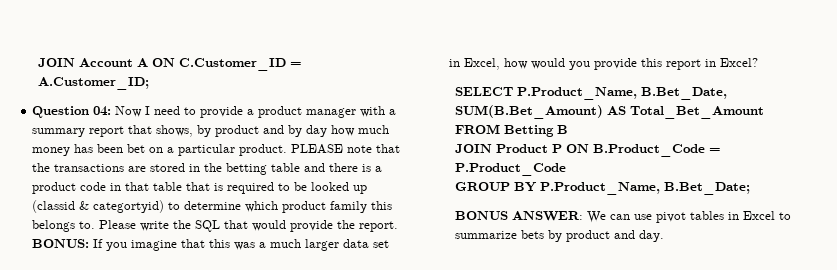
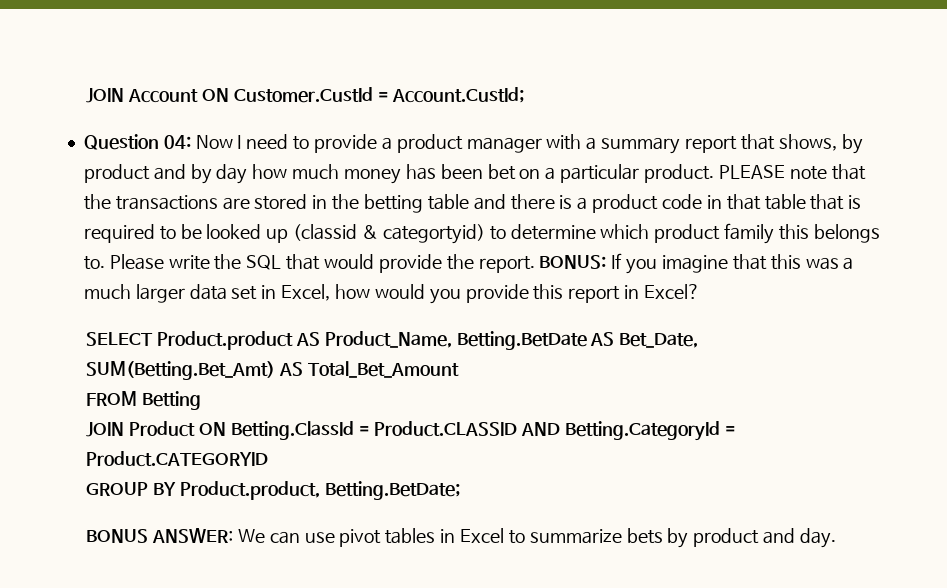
[137,58,303,71] [38,77,150,90] A ON C.Customer_ID = A.Customer_ID; -> [201,87,525,103] ON Customer.CustId = Account.CustId;
[517,87,728,100] [455,105,604,119] P.Product_Name, B.Bet_Date, SUM(B.Bet_Amount) -> [156,331,699,350] [86,361,276,380] Product.product AS Product_Name, Betting.BetDate AS Bet_Date, SUM(Betting.Bet_Amt)
[557,125,569,134] B -> (201, 400) none
[552,144,722,157] [455,163,567,176] P ON B.Product_Code = P.Product_Code -> [198,421,736,441] [86,451,269,467] ON Betting.ClassId = Product.CLASSID AND Betting.CategoryId = Product.CATEGORYID
[540,182,751,195] P.Product_Name, B.Bet_Date; -> [179,481,460,500] Product.product, Betting.BetDate;

